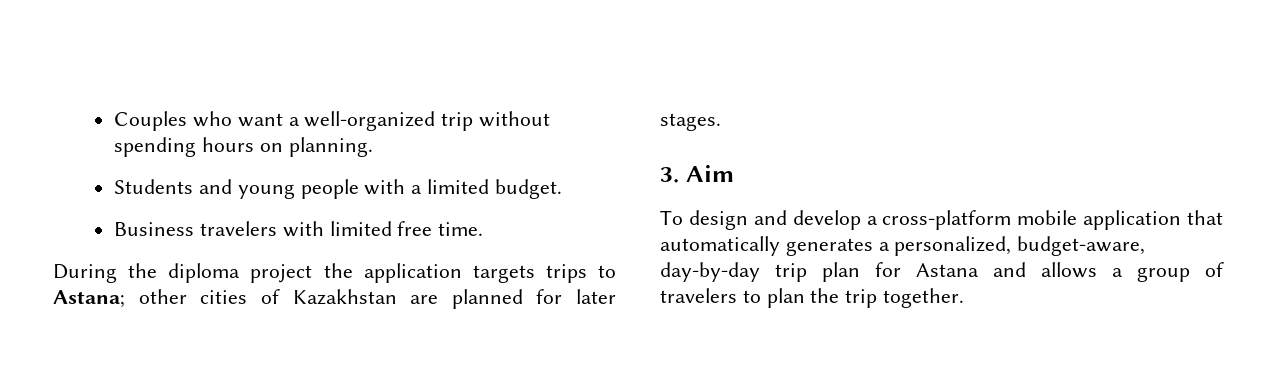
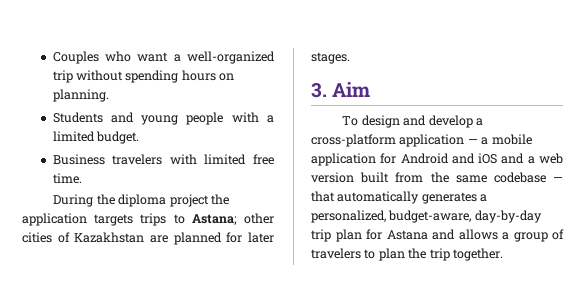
[1017,210,1182,230] mobile application -> [399,134,532,147] [311,153,563,166] [311,172,563,183] application — a mobile application for Android and iOS and a web version built from the same codebase —

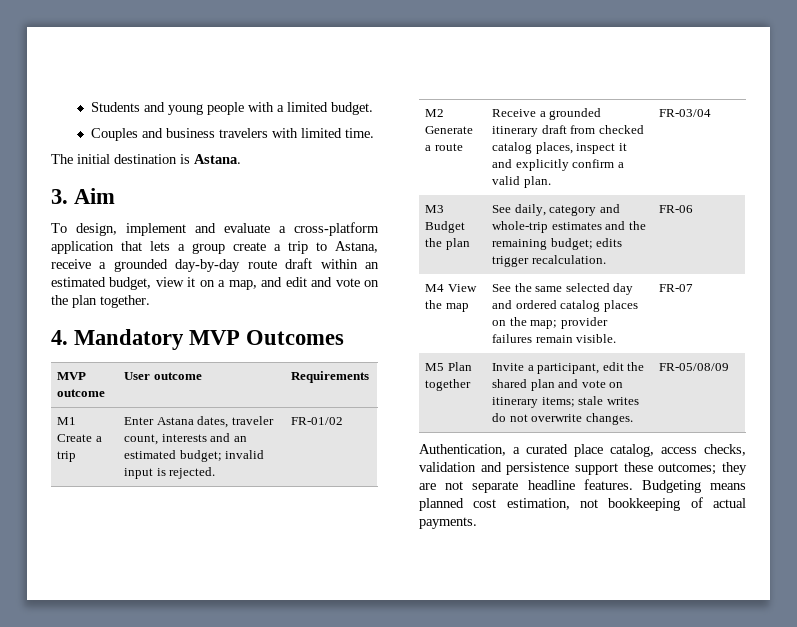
[52,51,275,64] [52,70,235,83] [52,89,109,102] Couples who want a well-organized trip without spending hours on planning. // -> (91, 107) none
[52,154,105,165] Business -> [91,128,216,141] Couples and business
[253,154,274,165] free -> (343, 133) none
[53,194,229,207] [22,213,274,226] [22,232,274,245] [311,52,350,64] [311,82,371,98] [342,115,483,128] [311,134,532,147] [311,153,563,166] [311,172,563,183] [311,191,488,204] [311,210,542,223] [311,229,564,242] [311,248,503,261] During the diploma project the application targets trips to Astana; other cities of Kazakhstan are planned for later stages. // 3. Aim // To design and develop a cross-platform application — a mobile application for Android and iOS and a web version built from the same codebase — that automatically generates a personalized, budget-aware, day-by-day trip plan for Astana and allows a group of travelers to plan the trip together. -> [51,154,241,164] [51,188,116,204] [51,222,379,236] [51,241,378,254] [51,258,379,272] [51,277,380,290] [51,295,150,308] [51,329,345,350] [57,372,87,380] [57,389,106,397] [124,372,202,380] [291,371,370,383] [57,417,77,425] [57,434,102,442] [57,451,77,462] [124,416,274,428] [124,433,247,445] [124,450,265,462] [124,467,216,479] [291,417,344,425] [425,109,445,117] [425,126,474,134] [425,143,463,151] [492,108,602,120] [492,125,644,137] [492,142,627,154] [492,159,624,171] [492,176,551,188] [659,109,712,117] [425,205,445,213] [425,221,466,233] [425,238,470,250] [492,204,620,216] [492,221,646,233] [492,238,623,250] [492,255,606,267] [659,205,694,213] [425,284,477,292] [425,300,469,312] [492,283,634,295] [492,300,638,312] [492,317,608,329] [492,334,617,343] [659,284,694,292] [425,362,472,371] [425,379,472,391] [492,362,645,374] [492,379,624,391] [492,396,639,408] [492,413,633,425] [659,363,730,371] [419,444,746,457] [419,462,747,475] [419,479,746,493] [419,497,746,511] [419,517,477,529] The initial destination is Astana. // 3. Aim // To design, implement and evaluate a cross-platform application that lets a group create a trip to Astana, receive a grounded day-by-day route draft within an estimated budget, view it on a map, and edit and vote on the plan together. // 4. Mandatory MVP Outcomes // MVP outcome | User outcome | Requirements // M1 Create a trip | Enter Astana dates, traveler count, interests and an estimated budget; invalid input is rejected. | FR-01/02 // M2 Generate a route | Receive a grounded itinerary draft from checked catalog places, inspect it and explicitly confirm a valid plan. | FR-03/04 // M3 Budget the plan | See daily, category and whole-trip estimates and the remaining budget; edits trigger recalculation. | FR-06 // M4 View the map | See the same selected day and ordered catalog places on the map; provider failures remain visible. | FR-07 // M5 Plan together | Invite a participant, edit the shared plan and vote on itinerary items; stale writes do not overwrite changes. | FR-05/08/09 // Authentication, a curated place catalog, access checks, validation and persistence support these outcomes; they are not separate headline features. Budgeting means planned cost estimation, not bookkeeping of actual payments.

